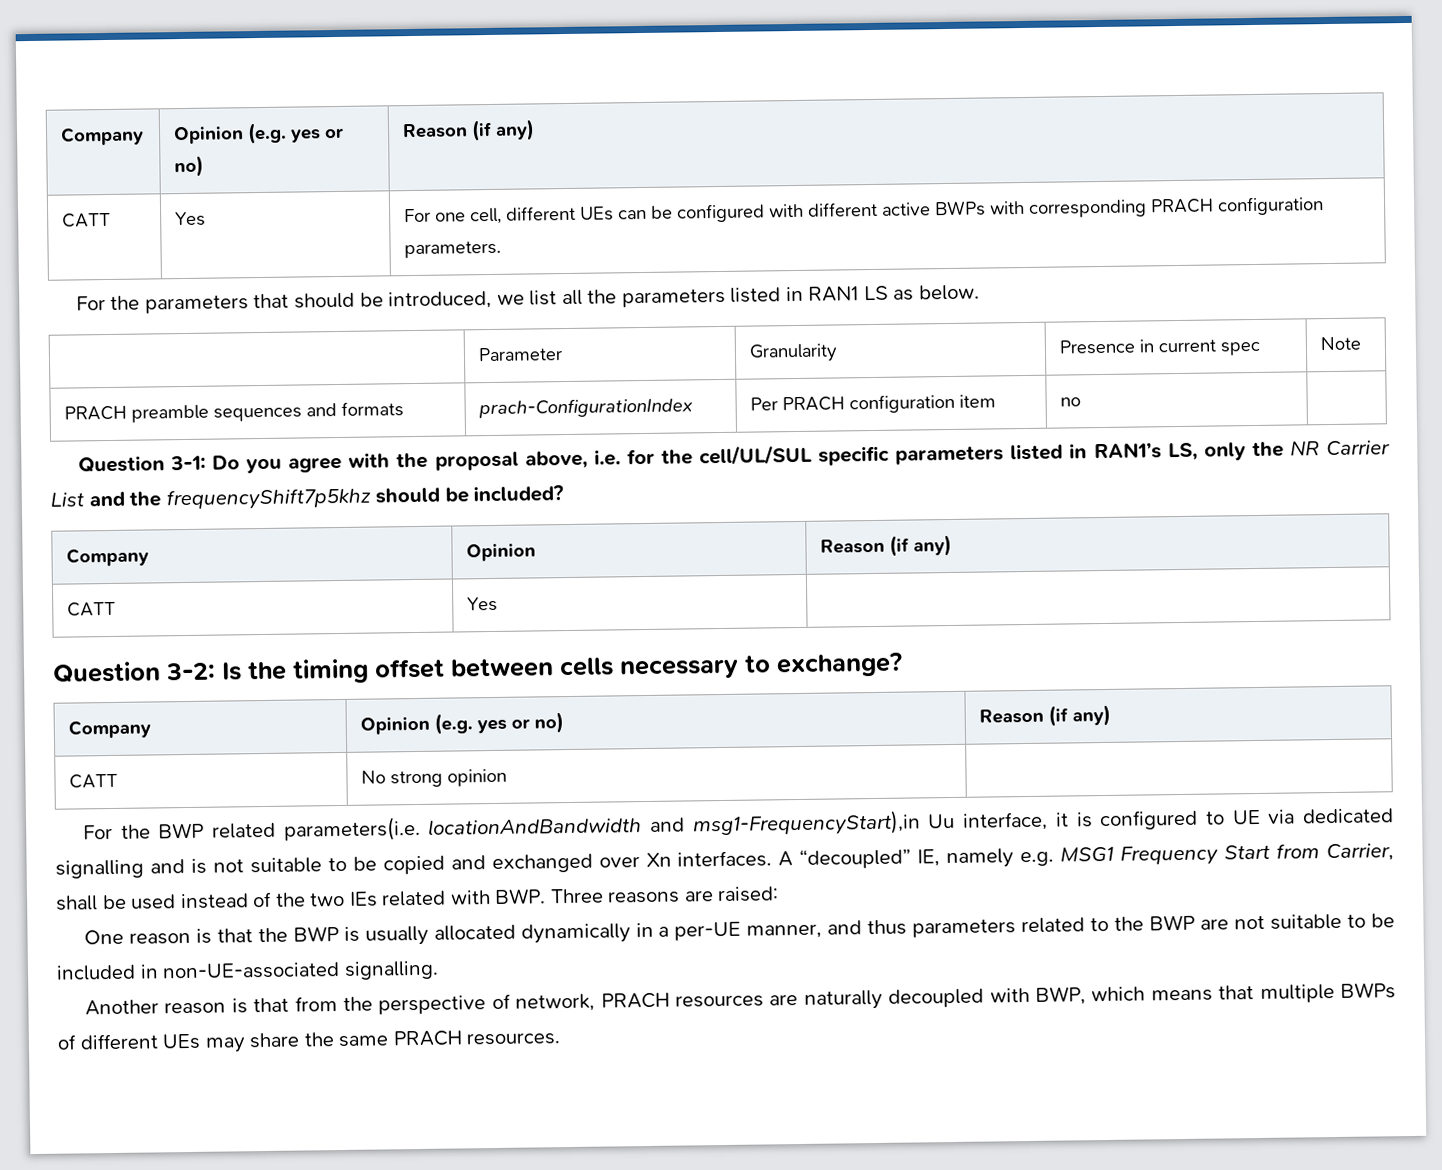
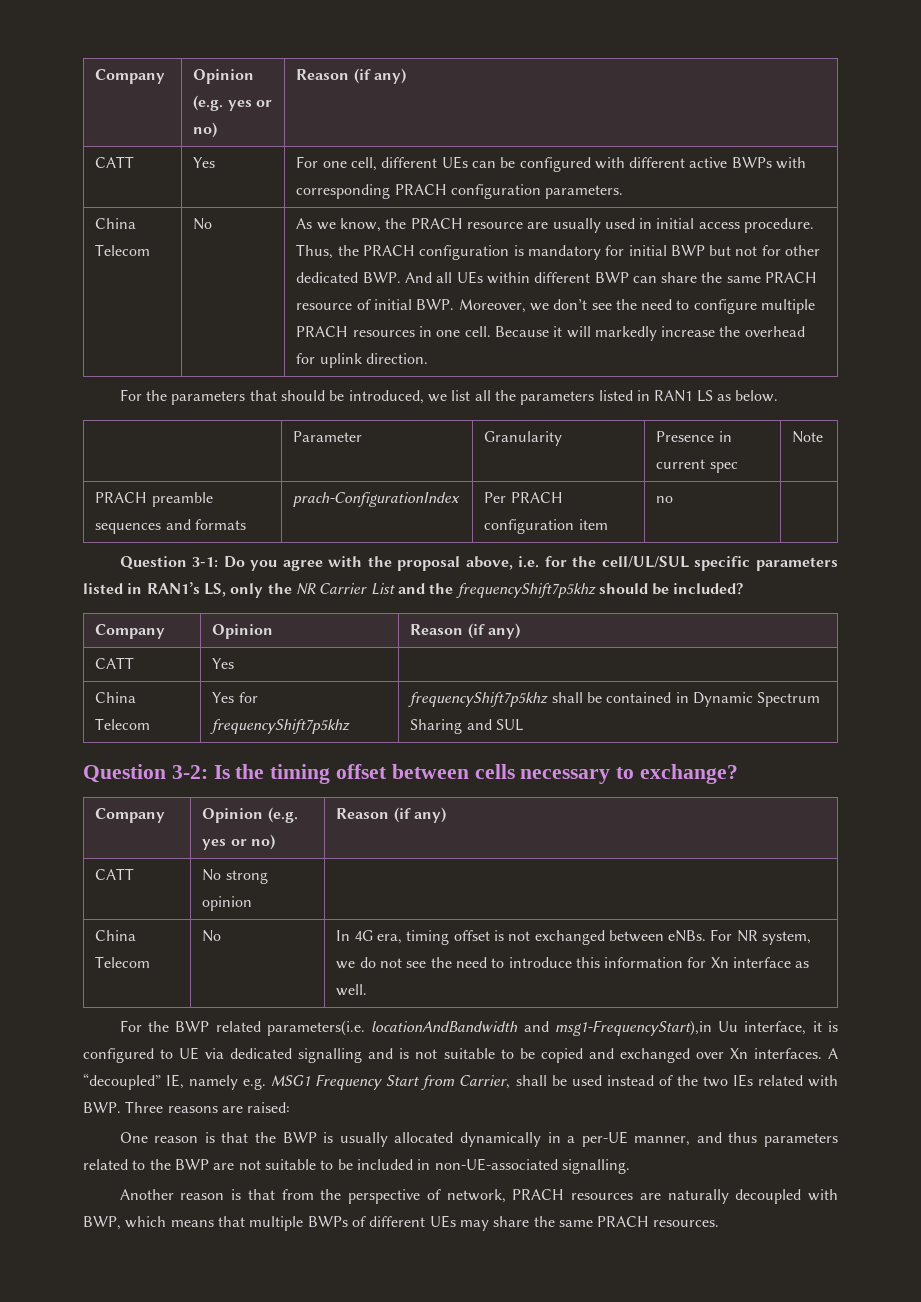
(502, 249) none -> [95,218,137,229] [95,244,151,256] [193,218,213,230] [296,218,815,233] [296,244,821,260] [296,271,818,284] [296,299,816,314] [296,326,805,341] [296,353,428,368] // China Telecom | No | As we know, the PRACH resource are usually used in initial access procedure. Thus, the PRACH configuration is mandatory for initial BWP but not for other dedicated BWP. And all UEs within different BWP can share the same PRACH resource of initial BWP. Moreover, we don’t see the need to configure multiple PRACH resources in one cell. Because it will markedly increase the overhead for uplink direction.
(499, 604) none -> [95,692,137,703] [95,718,151,730] [212,692,258,703] [210,719,351,734] [408,692,821,707] [410,719,523,734] // China Telecom | Yes for frequencyShift7p5khz | frequencyShift7p5khz shall be contained in Dynamic Spectrum Sharing and SUL
(508, 777) none -> [95,930,137,941] [95,956,151,968] [202,930,222,942] [336,929,812,945] [336,957,810,969] [336,984,368,996] // China Telecom | No | In 4G era, timing offset is not exchanged between eNBs. For NR system, we do not see the need to introduce this information for Xn interface as well.

